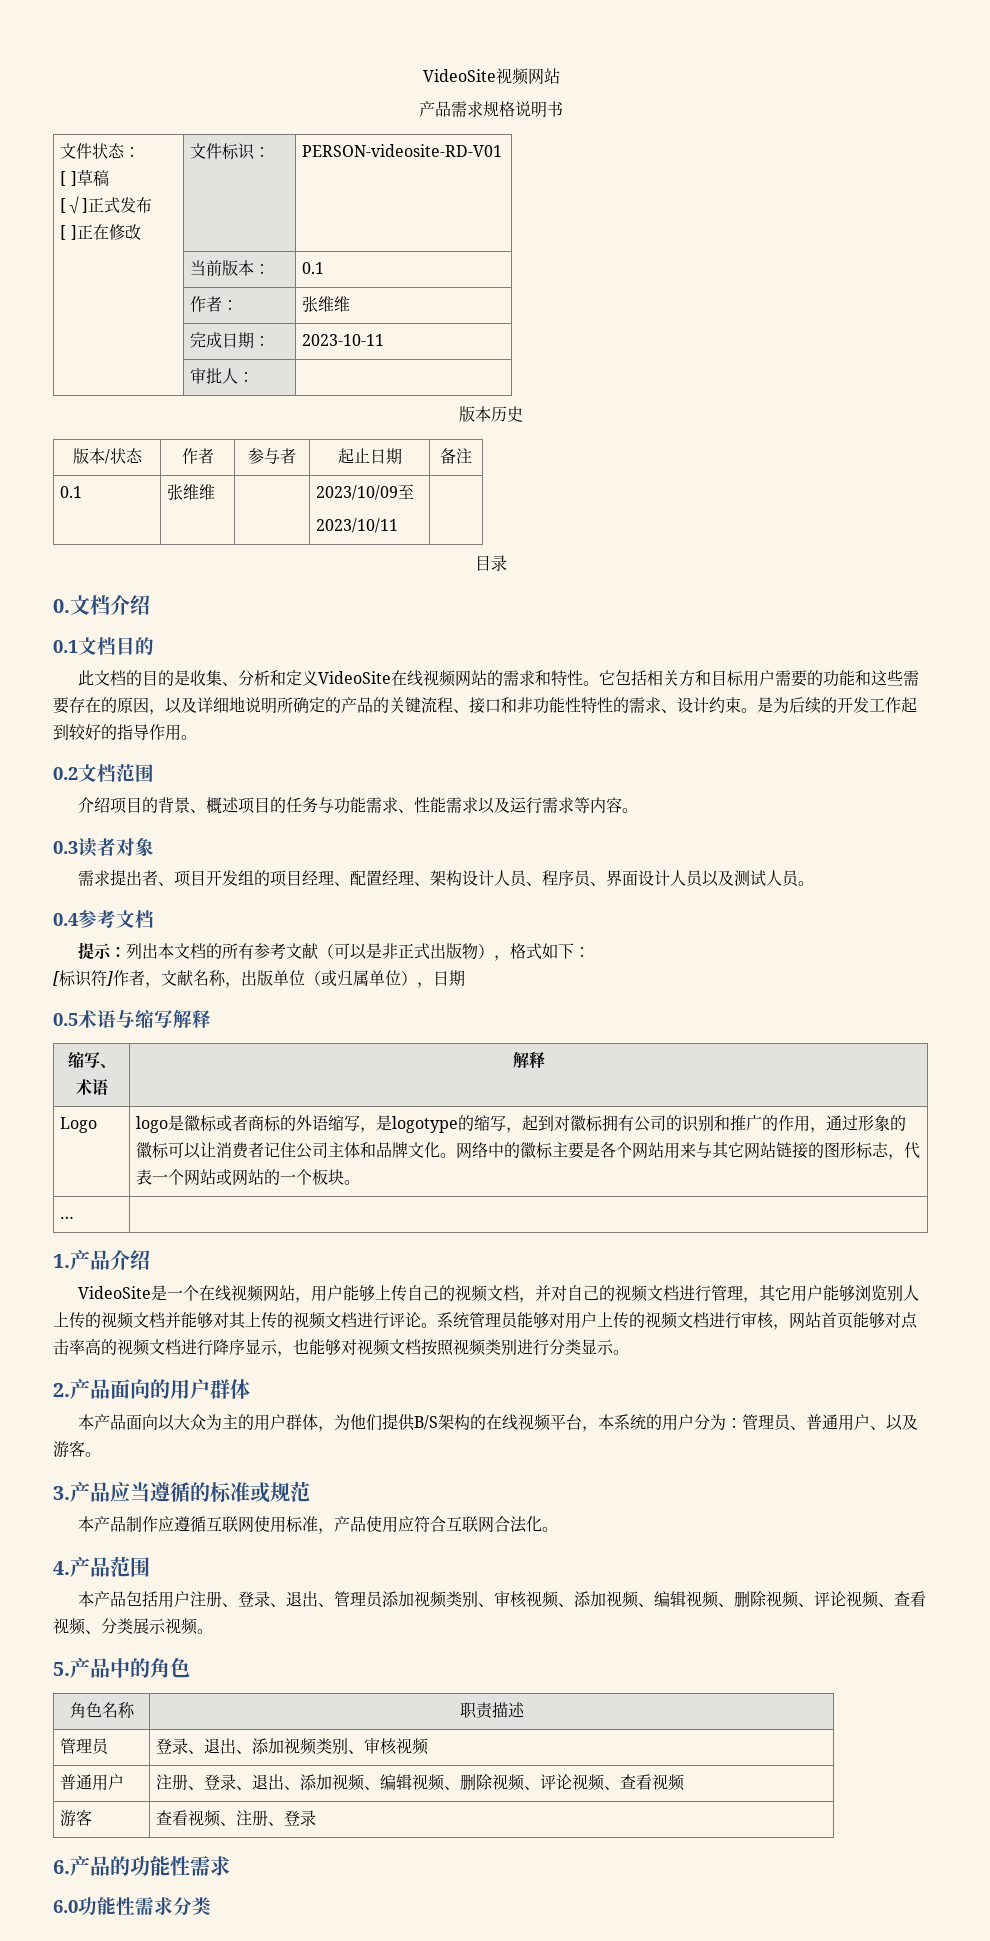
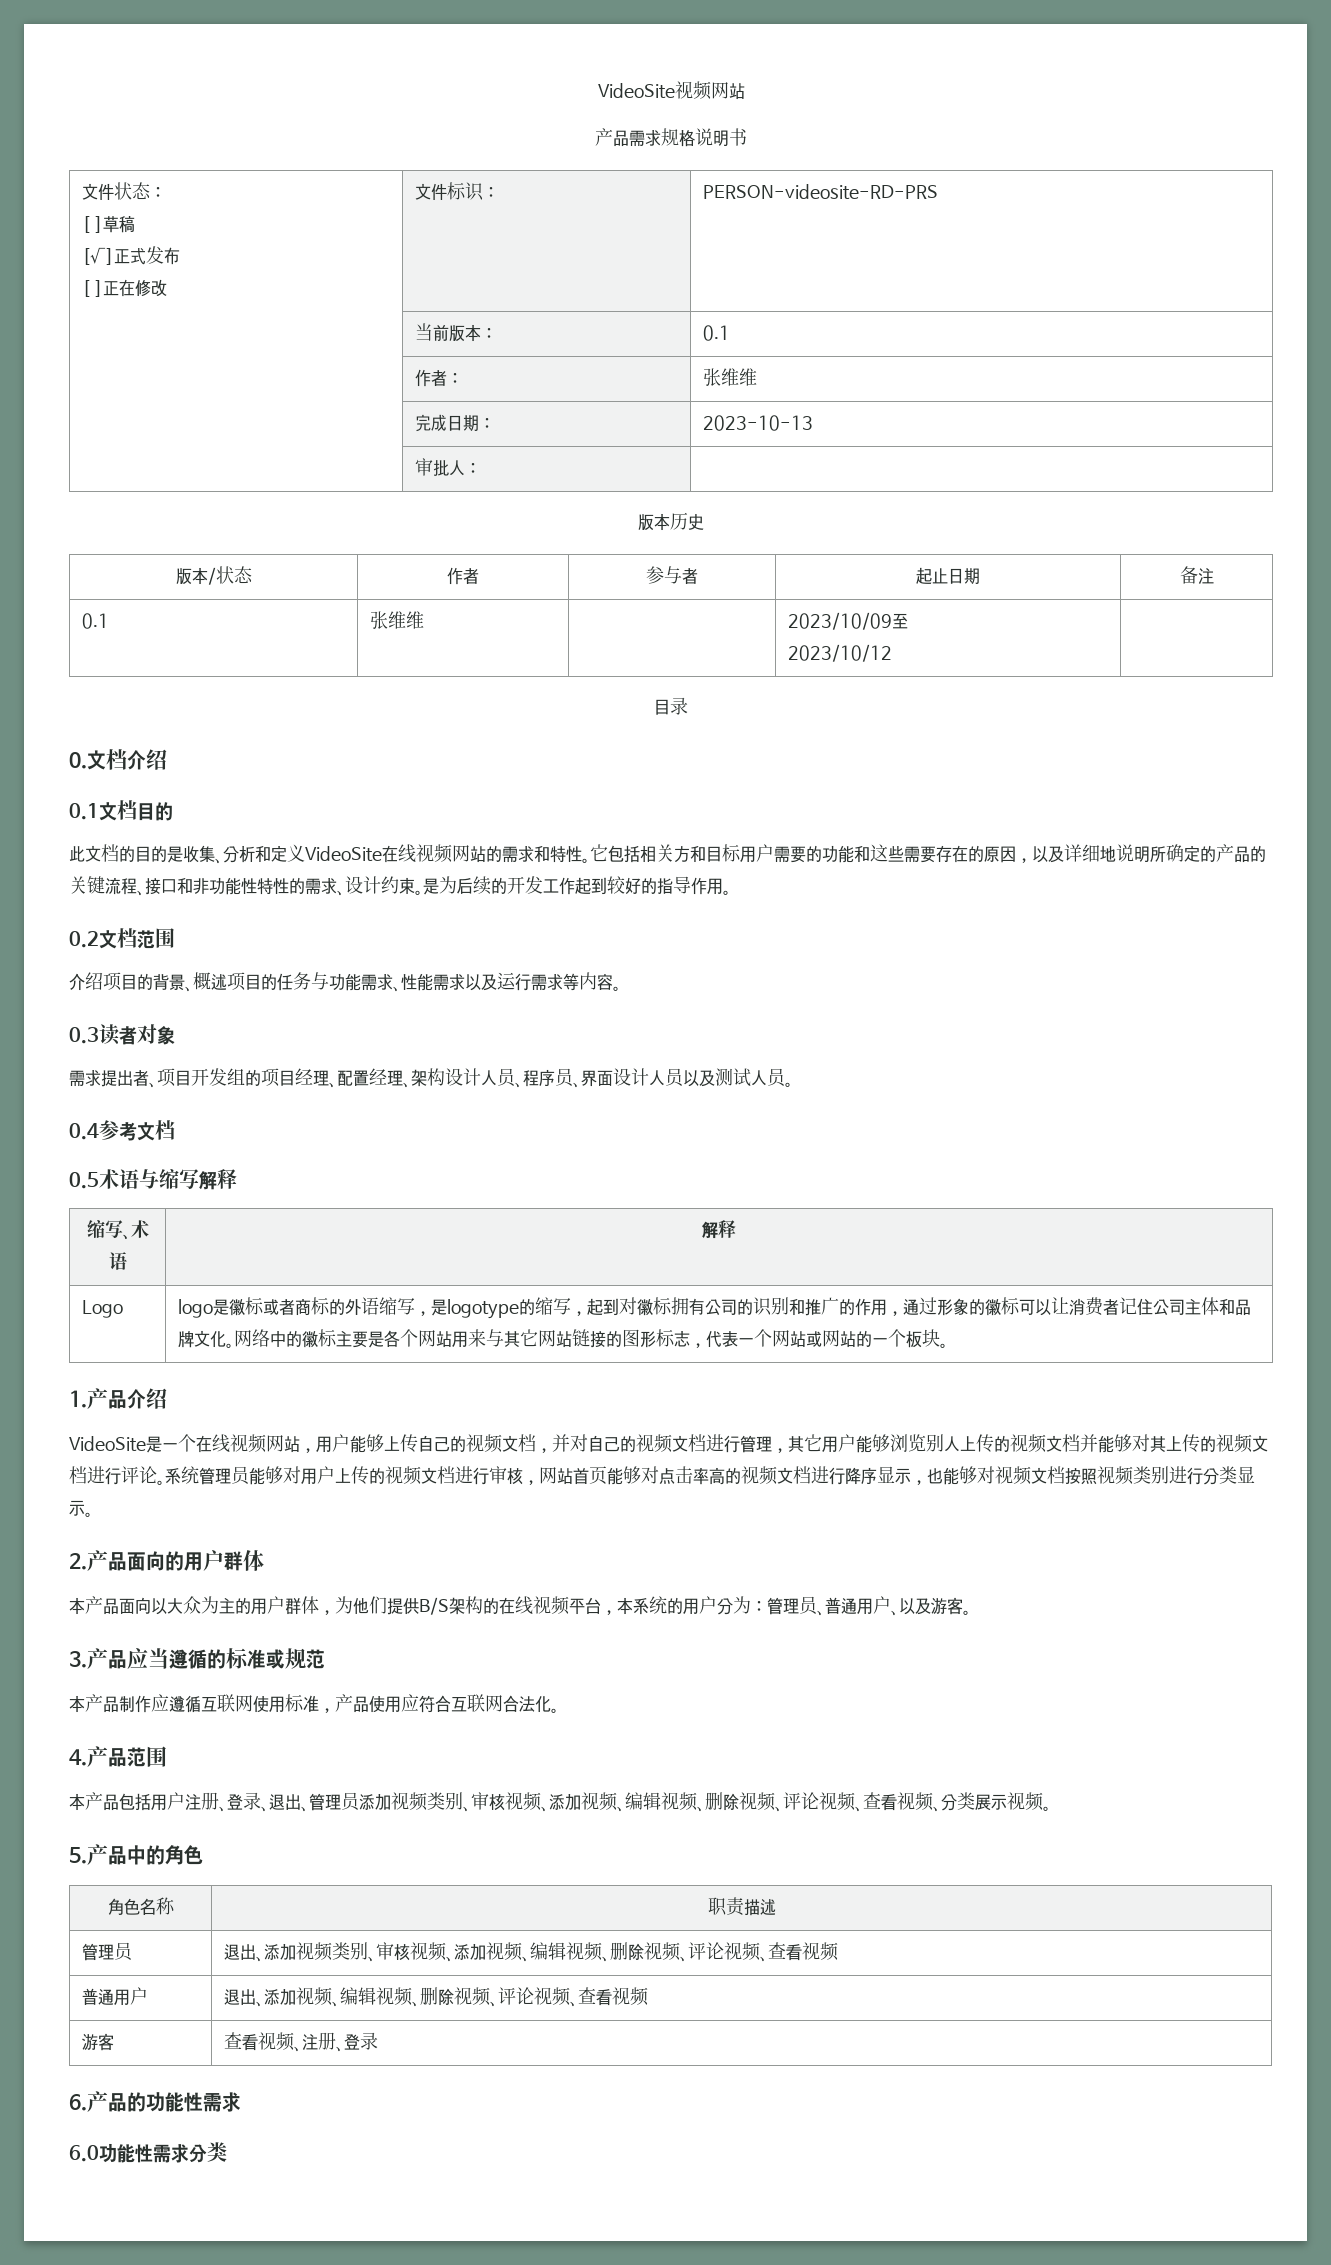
[302,144,503,157] PERSON-videosite-RD-V01 -> [703,184,939,200] PERSON-videosite-RD-PRS
[302,334,385,346] 2023-10-11 -> [703,415,814,431] 2023-10-13
[316,518,399,533] 2023/10/11 -> [788,644,893,662] 2023/10/12
[77,942,590,961] [53,970,465,988] // 提示：列出本文档的所有参考文献（可以是非正式出版物），格式如下： // [标识符]作者，文献名称，出版单位（或归属单位），日期 -> (175, 1130) none
[60,1216,75,1219] // … | -> (949, 1345) none
[156,1738,205,1754] 登录、 -> (135, 1951) none
(430, 1746) none -> [446,1942,840,1962] 、添加视频、编辑视频、删除视频、评论视频、查看视频
[156,1774,253,1790] 注册、登录、 -> (149, 1996) none

